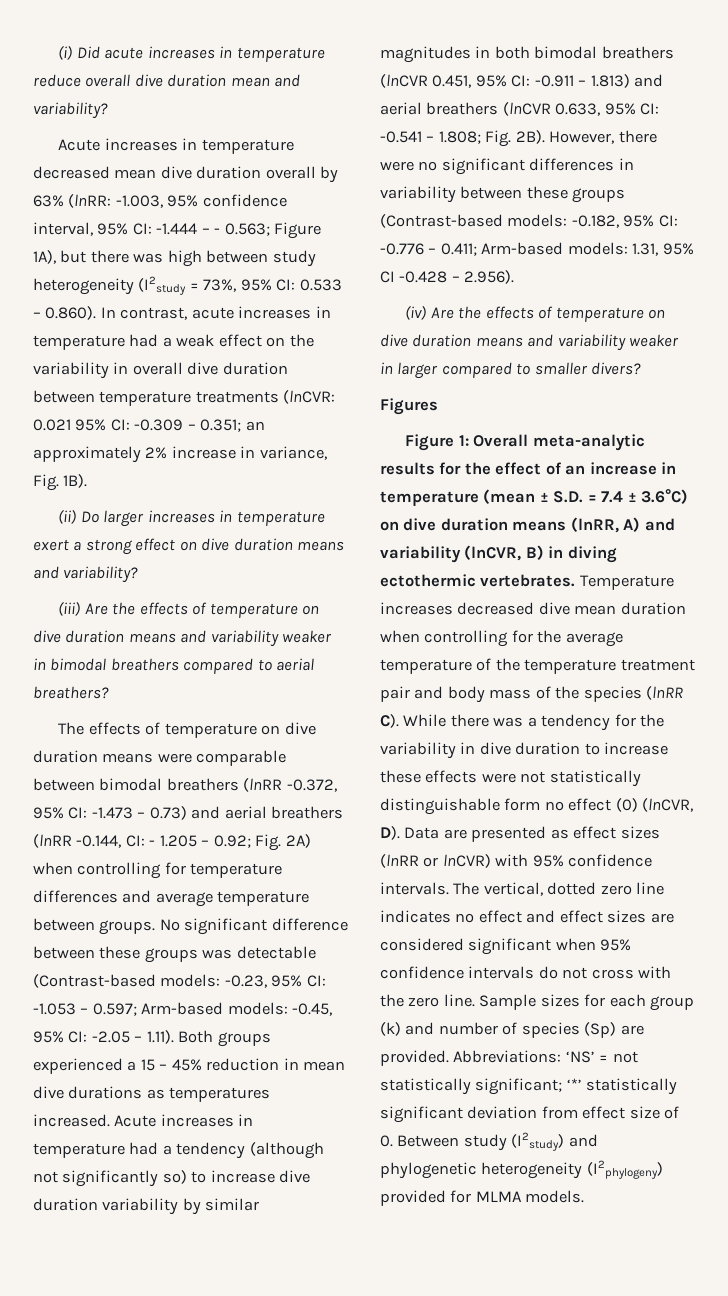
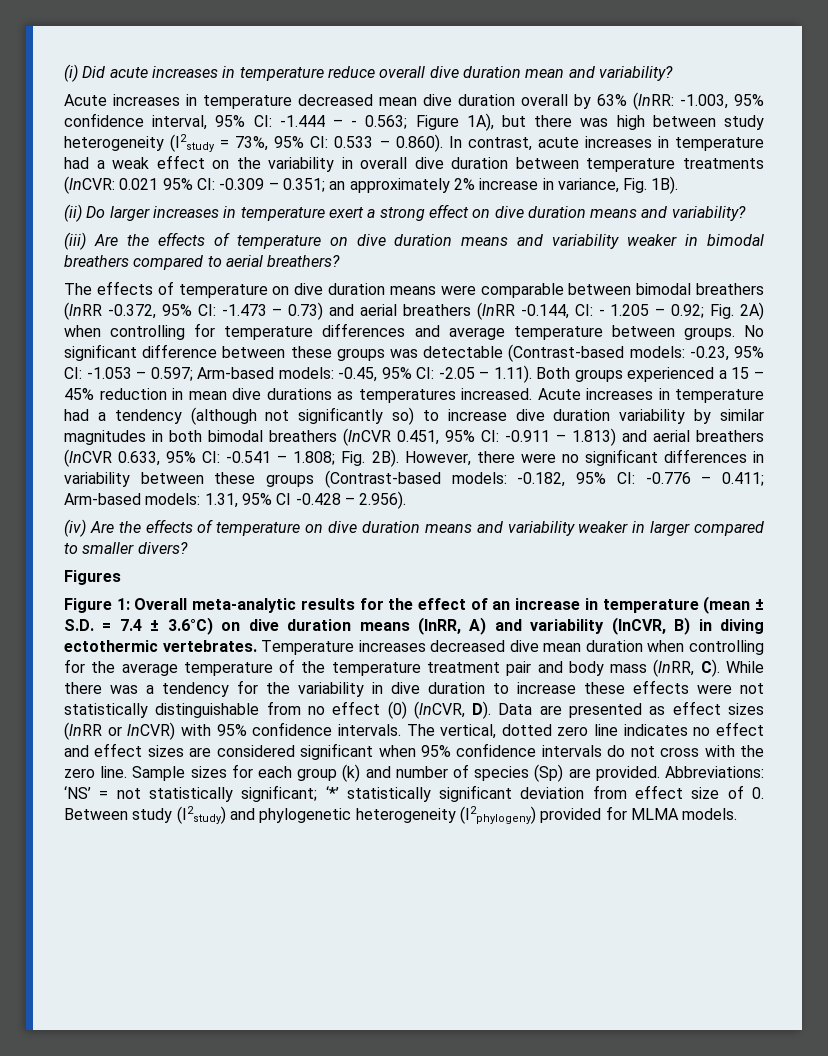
[535,686,684,702] of the species (lnRR -> [653,659,695,677] (lnRR,
[504,798,541,811] form -> [266,701,301,715] from

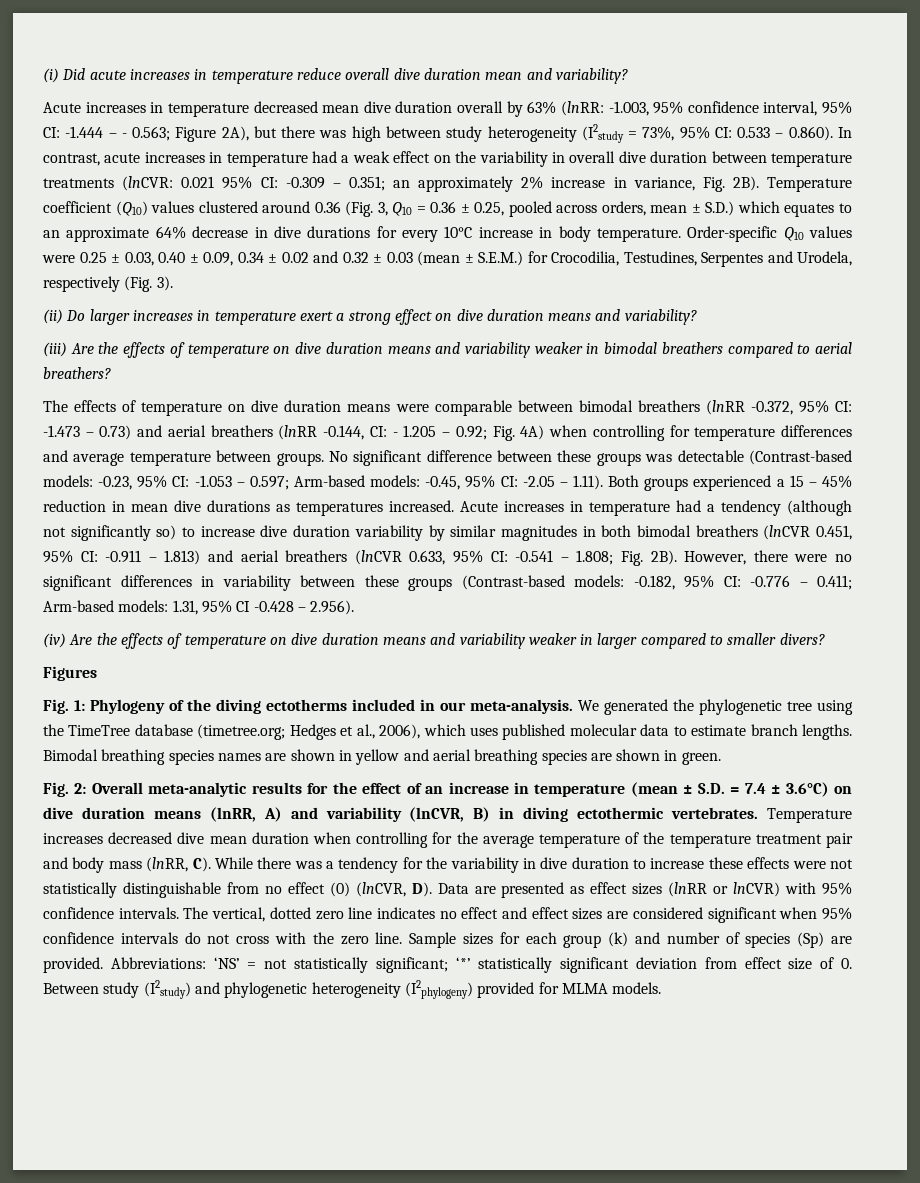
[466,113,494,131] 1A), -> [221,126,249,141] 2A),
[651,176,679,194] 1B). -> [732,176,852,192] [43,201,852,217] [43,226,852,242] [42,251,852,267] [43,276,173,292] 2B). Temperature coefficient (Q10) values clustered around 0.36 (Fig. 3, Q10 = 0.36 ± 0.25, pooled across orders, mean ± S.D.) which equates to an approximate 64% decrease in dive durations for every 10°C increase in body temperature. Order-specific Q10 values were 0.25 ± 0.03, 0.40 ± 0.09, 0.34 ± 0.02 and 0.32 ± 0.03 (mean ± S.E.M.) for Crocodilia, Testudines, Serpentes and Urodela, respectively (Fig. 3).
[740,302,765,320] 2A) -> [520,425,545,440] 4A)
[64,598,130,613] Figure 1: -> [43,699,853,715] [43,724,852,740] [43,749,721,765] [43,782,87,797] Fig. 1: Phylogeny of the diving ectotherms included in our meta-analysis. We generated the phylogenetic tree using the TimeTree database (timetree.org; Hedges et al., 2006), which uses published molecular data to estimate branch lengths. Bimodal breathing species names are shown in yellow and aerial breathing species are shown in green. // Fig. 2:

